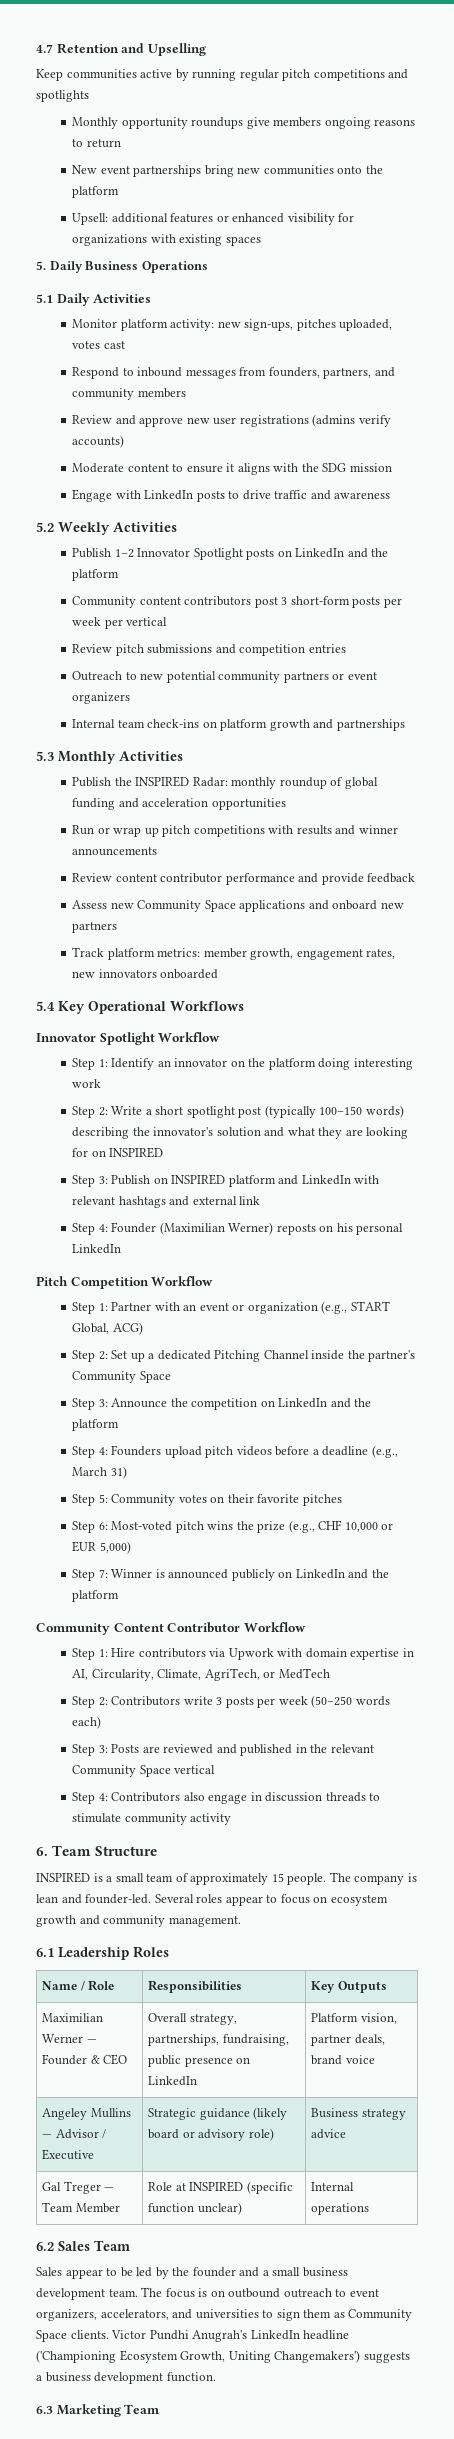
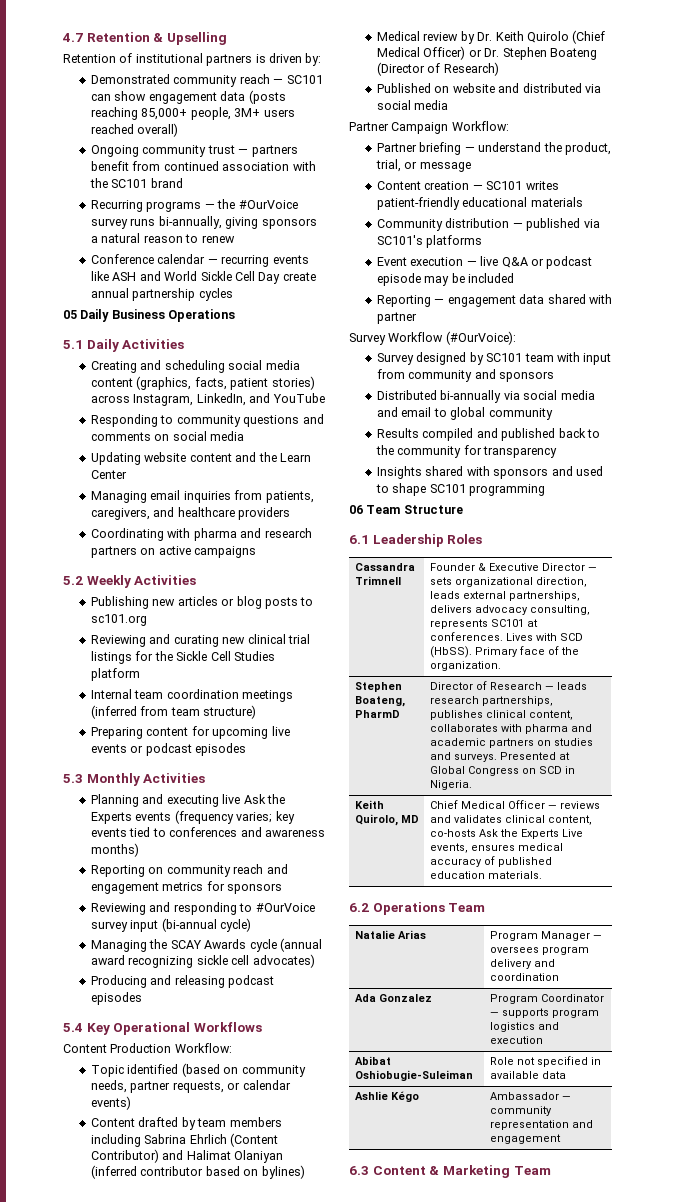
[121,43,145,53] and -> [153,33,164,42] &
[36,69,409,81] [36,90,89,102] [72,117,416,129] [72,139,121,148] [72,165,383,177] [72,186,120,198] [72,213,355,225] [72,234,261,246] [36,261,46,270] Keep communities active by running regular pitch competitions and spotlights // Monthly opportunity roundups give members ongoing reasons to return // New event partnerships bring new communities onto the platform // Upsell: additional features or enhanced visibility for organizations with existing spaces // 5. -> [63,53,322,66] [91,74,323,87] [91,90,286,104] [91,107,295,120] [91,123,179,137] [91,145,298,157] [91,161,316,171] [90,178,183,188] [91,199,298,212] [91,216,317,229] [91,233,235,243] [91,254,309,267] [91,271,316,284] [91,288,233,301] [63,310,77,319] Retention of institutional partners is driven by: // Demonstrated community reach — SC101 can show engagement data (posts reaching 85,000+ people, 3M+ users reached overall) // Ongoing community trust — partners benefit from continued association with the SC101 brand // Recurring programs — the #OurVoice survey runs bi-annually, giving sponsors a natural reason to renew // Conference calendar — recurring events like ASH and World Sickle Cell Day create annual partnership cycles // 05
[72,319,393,331] [72,341,125,349] [72,367,395,379] [72,388,186,400] [72,414,391,427] [72,435,125,448] [72,463,392,475] [72,489,391,502] [36,522,177,535] [72,548,389,560] [72,569,120,581] [72,596,402,608] [72,617,168,629] [72,644,346,656] [72,671,377,683] [72,692,131,704] [72,719,405,731] [36,751,183,764] [72,776,378,789] [72,798,286,810] [72,825,398,837] [72,847,158,856] [72,873,416,885] [72,900,404,912] [72,922,118,933] [72,947,396,960] [72,969,219,979] [36,1001,244,1014] [36,1032,221,1045] [72,1058,413,1070] [72,1079,102,1088] [72,1105,404,1118] [72,1127,409,1139] [72,1147,164,1158] [72,1174,380,1187] [72,1196,261,1208] [72,1222,404,1235] [72,1244,122,1254] [36,1276,214,1289] [72,1301,390,1314] [72,1322,143,1335] [72,1350,416,1362] [72,1371,171,1383] [72,1398,372,1410] [72,1419,120,1431] [72,1445,398,1458] [72,1466,127,1479] [72,1494,342,1506] [72,1520,394,1533] [72,1541,131,1554] [72,1569,389,1581] [72,1590,120,1602] [36,1622,306,1635] [72,1648,414,1660] [72,1668,330,1681] [72,1695,390,1708] [72,1716,102,1729] [72,1744,374,1756] [72,1765,216,1777] [72,1792,381,1804] [72,1813,232,1825] [36,1845,158,1856] [36,1872,417,1885] [36,1894,388,1906] [36,1915,241,1927] [36,1946,169,1960] [42,1980,115,1991] [148,1980,243,1993] [311,1981,387,1993] [42,2013,104,2022] [42,2034,97,2043] [42,2054,128,2065] [148,2013,237,2025] [148,2034,289,2046] [148,2055,251,2067] [148,2076,198,2086] [311,2013,397,2024] [311,2034,385,2046] [311,2055,375,2065] [42,2108,131,2120] [42,2129,107,2139] [42,2149,95,2160] [148,2107,288,2120] [148,2128,274,2141] [311,2108,406,2120] [311,2129,347,2139] [42,2181,115,2194] [42,2202,120,2213] [148,2181,293,2194] [148,2202,242,2215] [311,2182,355,2191] [311,2203,370,2215] [36,2240,130,2251] [36,2267,348,2279] [36,2287,379,2300] [36,2309,413,2321] [36,2330,350,2342] [36,2350,410,2363] [36,2372,216,2384] Monitor platform activity: new sign-ups, pitches uploaded, votes cast // Respond to inbound messages from founders, partners, and community members // Review and approve new user registrations (admins verify accounts) // Moderate content to ensure it aligns with the SDG mission // Engage with LinkedIn posts to drive traffic and awareness // 5.2 Weekly Activities // Publish 1–2 Innovator Spotlight posts on LinkedIn and the platform // Community content contributors post 3 short-form posts per week per vertical // Review pitch submissions and competition entries // Outreach to new potential community partners or event organizers // Internal team check-ins on platform growth and partnerships // 5.3 Monthly Activities // Publish the INSPIRED Radar: monthly roundup of global funding and acceleration opportunities // Run or wrap up pitch competitions with results and winner announcements // Review content contributor performance and provide feedback // Assess new Community Space applications and onboard new partners // Track platform metrics: member growth, engagement rates, new innovators onboarded // 5.4 Key Operational Workflows // Innovator Spotlight Workflow // Step 1: Identify an innovator on the platform doing interesting work // Step 2: Write a short spotlight post (typically 100–150 words) describing the innovator's solution and what they are looking for on INSPIRED // Step 3: Publish on INSPIRED platform and LinkedIn with relevant hashtags and external link // Step 4: Founder (Maximilian Werner) reposts on his personal LinkedIn // Pitch Competition Workflow // Step 1: Partner with an event or organization (e.g., START Global, ACG) // Step 2: Set up a dedicated Pitching Channel inside the partner's Community Space // Step 3: Announce the competition on LinkedIn and the platform // Step 4: Founders upload pitch videos before a deadline (e.g., March 31) // Step 5: Community votes on their favorite pitches // Step 6: Most-voted pitch wins the prize (e.g., CHF 10,000 or EUR 5,000) // Step 7: Winner is announced publicly on LinkedIn and the platform // Community Content Contributor Workflow // Step 1: Hire contributors via Upwork with domain expertise in AI, Circularity, Climate, AgriTech, or MedTech // Step 2: Contributors write 3 posts per week (50–250 words each) // Step 3: Posts are reviewed and published in the relevant Community Space vertical // Step 4: Contributors also engage in discussion threads to stimulate community activity // 6. Team Structure // INSPIRED is a small team of approximately 15 people. The company is lean and founder-led. Several roles appear to focus on ecosystem growth and community management. // 6.1 Leadership Roles // Name / Role | Responsibilities | Key Outputs // Maximilian Werner — Founder & CEO | Overall strategy, partnerships, fundraising, public presence on LinkedIn | Platform vision, partner deals, brand voice // Angeley Mullins — Advisor / Executive | Strategic guidance (likely board or advisory role) | Business strategy advice // Gal Treger — Team Member | Role at INSPIRED (specific function unclear) | Internal operations // 6.2 Sales Team // Sales appear to be led by the founder and a small business development team. The focus is on outbound outreach to event organizers, accelerators, and universities to sign them as Community Space clients. Victor Pundhi Anugrah's LinkedIn headline ('Championing Ecosystem Growth, Uniting Changemakers') suggests a business development function. -> [91,360,300,373] [91,376,315,390] [91,393,325,406] [91,414,324,427] [91,431,245,441] [91,452,311,465] [91,470,128,479] [91,490,314,503] [91,507,291,520] [91,528,312,541] [91,546,257,558] [63,575,197,588] [91,596,314,609] [91,614,148,626] [91,634,310,647] [91,651,275,664] [91,668,141,681] [91,689,294,702] [91,705,257,719] [91,726,290,739] [91,743,247,756] [63,773,206,786] [91,794,285,807] [91,810,295,824] [91,827,325,837] [91,843,140,857] [91,864,288,877] [91,881,283,894] [91,902,315,915] [91,918,252,932] [91,938,322,952] [91,954,315,968] [91,975,275,988] [91,992,143,1005] [63,1022,262,1035] [63,1043,232,1053] [91,1063,306,1077] [91,1080,291,1093] [91,1096,132,1110] [91,1117,282,1130] [91,1133,279,1147] [91,1149,284,1163] [91,1165,305,1179] [377,30,606,44] [377,46,597,60] [377,62,499,76] [377,83,601,93] [377,100,449,110] [349,121,509,134] [377,142,611,155] [376,159,471,172] [377,181,559,190] [377,197,583,210] [377,218,600,231] [377,235,483,248] [377,256,593,269] [377,273,515,286] [377,294,612,307] [377,312,418,324] [349,331,516,345] [377,352,612,365] [377,369,555,382] [377,390,595,403] [377,407,553,420] [377,428,600,441] [376,445,558,458] [377,466,603,479] [376,483,546,496] [349,505,463,514] [349,534,483,547] [354,563,415,571] [354,576,401,585] [429,563,597,571] [429,577,587,587] [429,591,580,601] [429,605,590,615] [429,619,538,629] [429,632,583,641] [429,646,579,658] [429,661,501,671] [354,682,402,692] [354,696,405,707] [354,710,400,718] [429,681,587,690] [429,696,553,706] [429,710,573,720] [429,724,592,734] [429,738,593,748] [429,752,570,762] [429,766,575,776] [429,780,472,790] [354,800,384,809] [354,814,419,826] [429,800,600,809] [429,815,592,825] [429,829,583,839] [429,843,563,853] [429,856,552,867] [429,871,542,879] [349,902,486,915] [354,930,426,939] [489,931,602,941] [489,946,589,955] [489,959,555,969] [489,973,559,981] [354,994,432,1002] [489,994,604,1004] [489,1008,599,1018] [489,1022,559,1032] [489,1036,543,1044] [354,1056,391,1065] [354,1070,473,1081] [489,1056,601,1067] [489,1071,566,1079] [354,1091,419,1102] [489,1092,571,1100] [489,1106,552,1116] [489,1120,593,1130] [489,1134,561,1144] Creating and scheduling social media content (graphics, facts, patient stories) across Instagram, LinkedIn, and YouTube // Responding to community questions and comments on social media // Updating website content and the Learn Center // Managing email inquiries from patients, caregivers, and healthcare providers // Coordinating with pharma and research partners on active campaigns // 5.2 Weekly Activities // Publishing new articles or blog posts to sc101.org // Reviewing and curating new clinical trial listings for the Sickle Cell Studies platform // Internal team coordination meetings (inferred from team structure) // Preparing content for upcoming live events or podcast episodes // 5.3 Monthly Activities // Planning and executing live Ask the Experts events (frequency varies; key events tied to conferences and awareness months) // Reporting on community reach and engagement metrics for sponsors // Reviewing and responding to #OurVoice survey input (bi-annual cycle) // Managing the SCAY Awards cycle (annual award recognizing sickle cell advocates) // Producing and releasing podcast episodes // 5.4 Key Operational Workflows // Content Production Workflow: // Topic identified (based on community needs, partner requests, or calendar events) // Content drafted by team members including Sabrina Ehrlich (Content Contributor) and Halimat Olaniyan (inferred contributor based on bylines) // Medical review by Dr. Keith Quirolo (Chief Medical Officer) or Dr. Stephen Boateng (Director of Research) // Published on website and distributed via social media // Partner Campaign Workflow: // Partner briefing — understand the product, trial, or message // Content creation — SC101 writes patient-friendly educational materials // Community distribution — published via SC101's platforms // Event execution — live Q&A or podcast episode may be included // Reporting — engagement data shared with partner // Survey Workflow (#OurVoice): // Survey designed by SC101 team with input from community and sponsors // Distributed bi-annually via social media and email to global community // Results compiled and published back to the community for transparency // Insights shared with sponsors and used to shape SC101 programming // 06 Team Structure // 6.1 Leadership Roles // Cassandra Trimnell | Founder & Executive Director — sets organizational direction, leads external partnerships, delivers advocacy consulting, represents SC101 at conferences. Lives with SCD (HbSS). Primary face of the organization. // Stephen Boateng, PharmD | Director of Research — leads research partnerships, publishes clinical content, collaborates with pharma and academic partners on studies and surveys. Presented at Global Congress on SCD in Nigeria. // Keith Quirolo, MD | Chief Medical Officer — reviews and validates clinical content, co-hosts Ask the Experts Live events, ensures medical accuracy of published education materials. // 6.2 Operations Team // Natalie Arias | Program Manager — oversees program delivery and coordination // Ada Gonzalez | Program Coordinator — supports program logistics and execution // Abibat Oshiobugie-Suleiman | Role not specified in available data // Ashlie Kégo | Ambassador — community representation and engagement
(53, 2410) none -> [372,1166,440,1175] Content &

